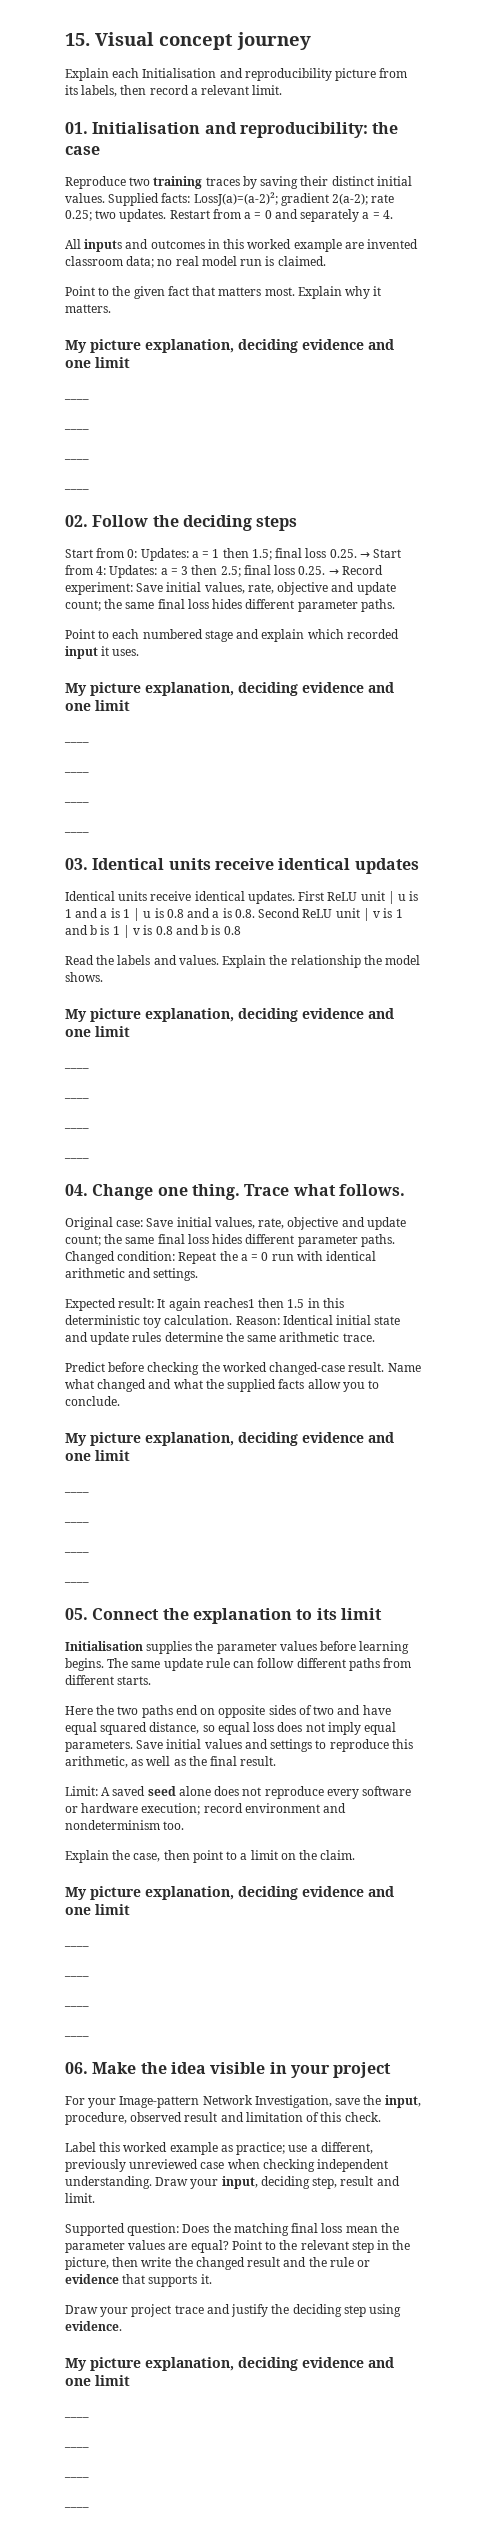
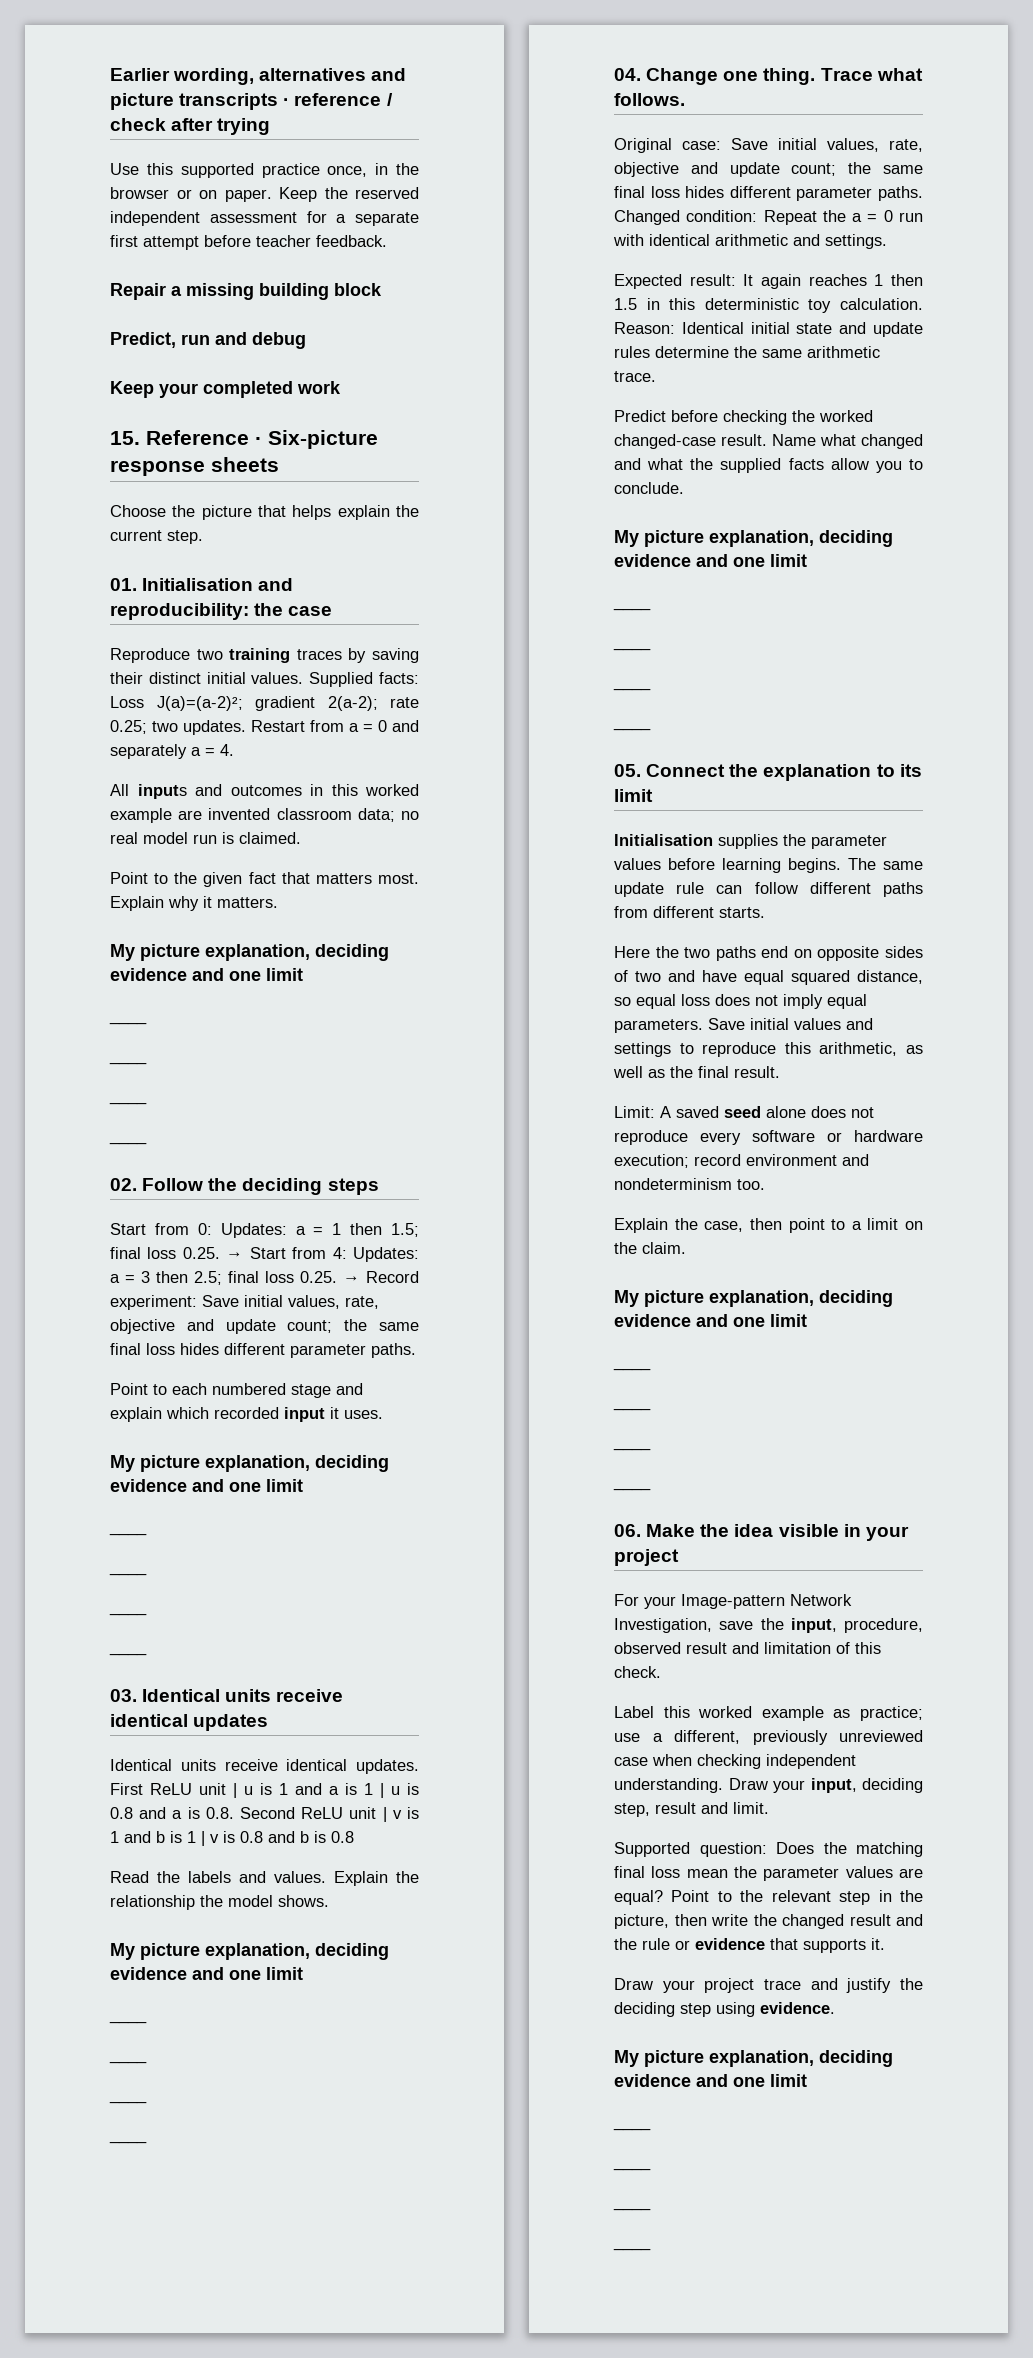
[65,32,311,50] [65,68,408,81] [65,85,283,97] 15. Visual concept journey // Explain each Initialisation and reproducibility picture from its labels, then record a relevant limit. -> [110,68,407,85] [110,93,393,110] [110,118,271,135] [110,163,419,178] [110,187,419,202] [110,211,419,226] [110,235,387,250] [110,283,382,300] [110,332,306,349] [110,381,341,398] [110,430,378,449] [110,457,279,476] [110,505,420,520] [110,530,203,544] Earlier wording, alternatives and picture transcripts · reference / check after trying // Use this supported practice once, in the browser or on paper. Keep the reserved independent assessment for a separate first attempt before teacher feedback. // Repair a missing building block // Predict, run and debug // Keep your completed work // 15. Reference · Six-picture response sheets // Choose the picture that helps explain the current step.
[193,192,278,206] LossJ(a)=(a-2)²; -> [110,696,243,711] Loss J(a)=(a-2)²;
[203,1298,255,1308] reaches1 -> [808,274,884,286] reaches 1

